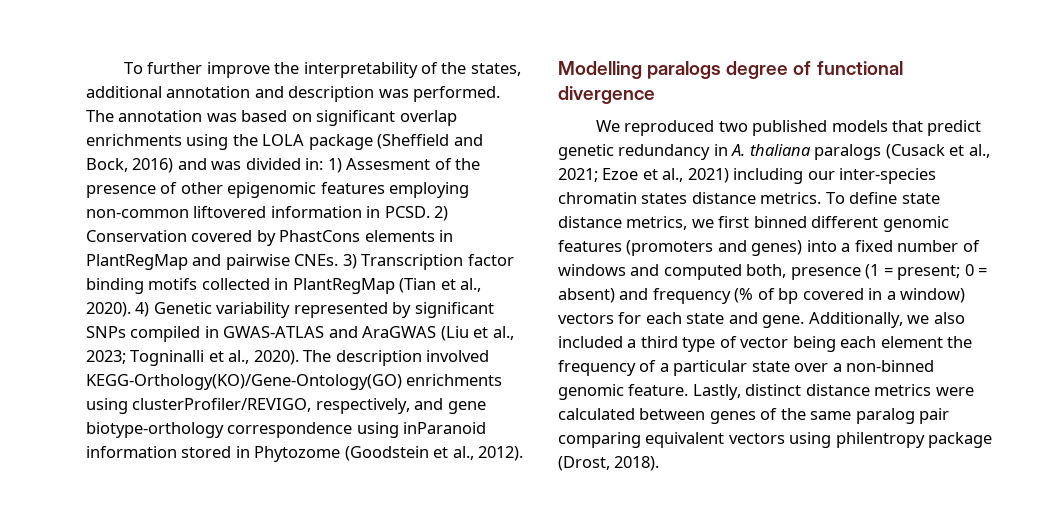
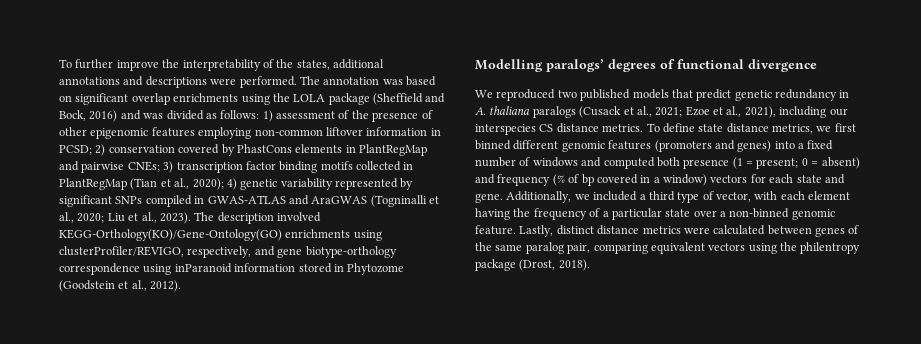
[166,86,409,102] annotation and description was -> [59,76,237,88] annotations and descriptions were
[305,158,431,173] in: 1) Assesment -> [205,110,335,122] as follows: 1) assessment
[193,206,267,218] liftovered -> [325,127,363,136] liftover
[384,206,449,221] [86,230,187,242] PCSD. 2) Conservation -> [59,144,175,156] PCSD; 2) conservation
[294,254,464,270] CNEs. 3) Transcription -> [127,161,243,173] CNEs; 3) transcription
[86,302,212,317] 2020). 4) Genetic -> [192,178,278,190] 2020); 4) genetic
[440,326,514,341] [86,350,299,366] (Liu et al., 2023; Togninalli et al., 2020). -> [370,195,439,207] [59,212,191,224] (Togninalli et al., 2020; Liu et al., 2023).
[647,61,789,79] paralogs degree -> [546,59,656,72] paralogs’ degrees
[687,168,729,183] 2021) -> [744,106,776,118] 2021),
[839,168,937,184] [558,192,688,204] inter-species chromatin states -> [475,124,554,135] interspecies CS
[746,264,787,278] both, -> [656,157,680,167] both
[933,312,965,324] also -> (590, 197) none
[740,336,836,352] vector being -> [716,191,778,202] vector, with
(943, 342) none -> [475,208,510,220] having
[919,408,950,424] pair -> [567,243,591,254] pair,
(832, 440) none -> [780,242,797,251] the

